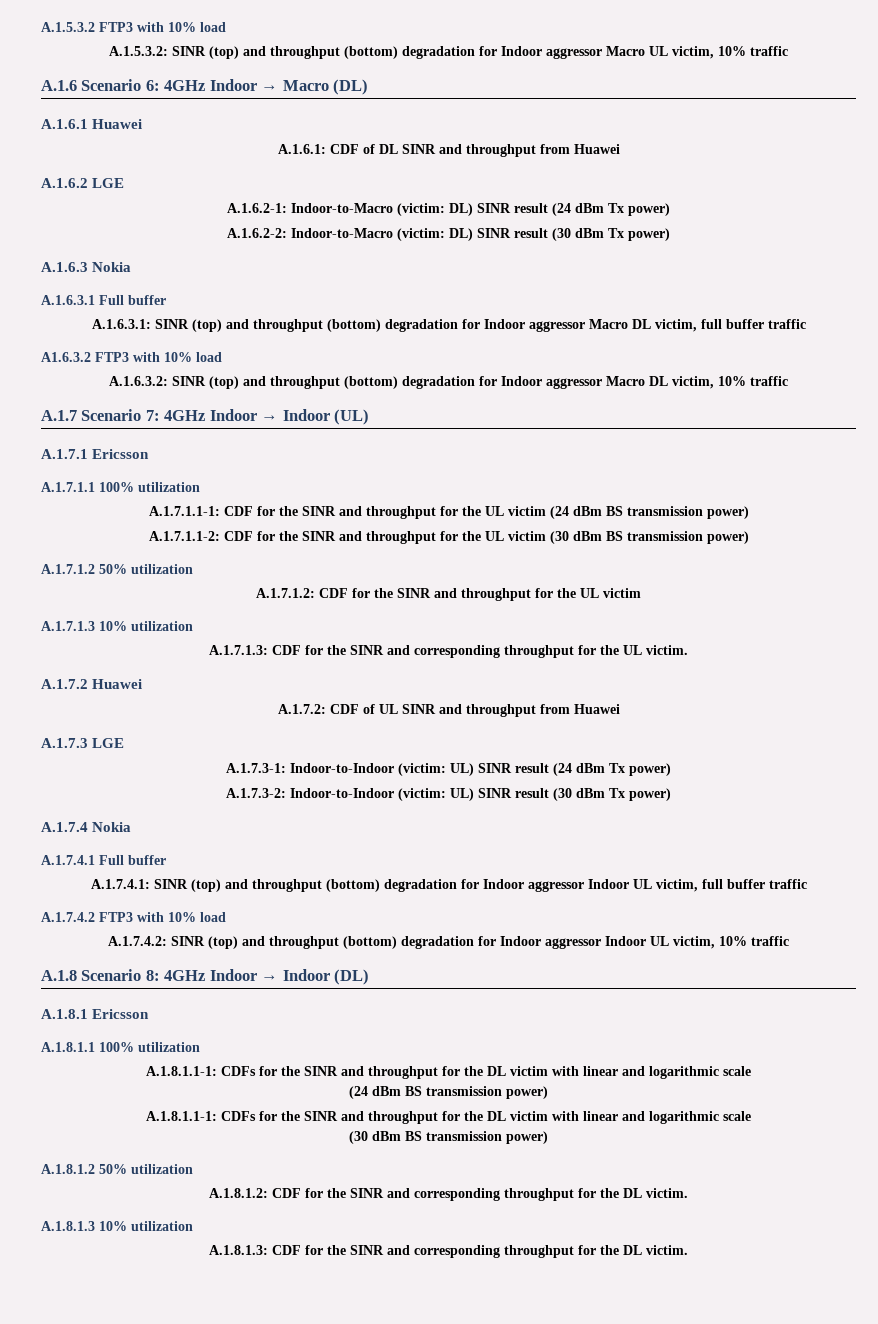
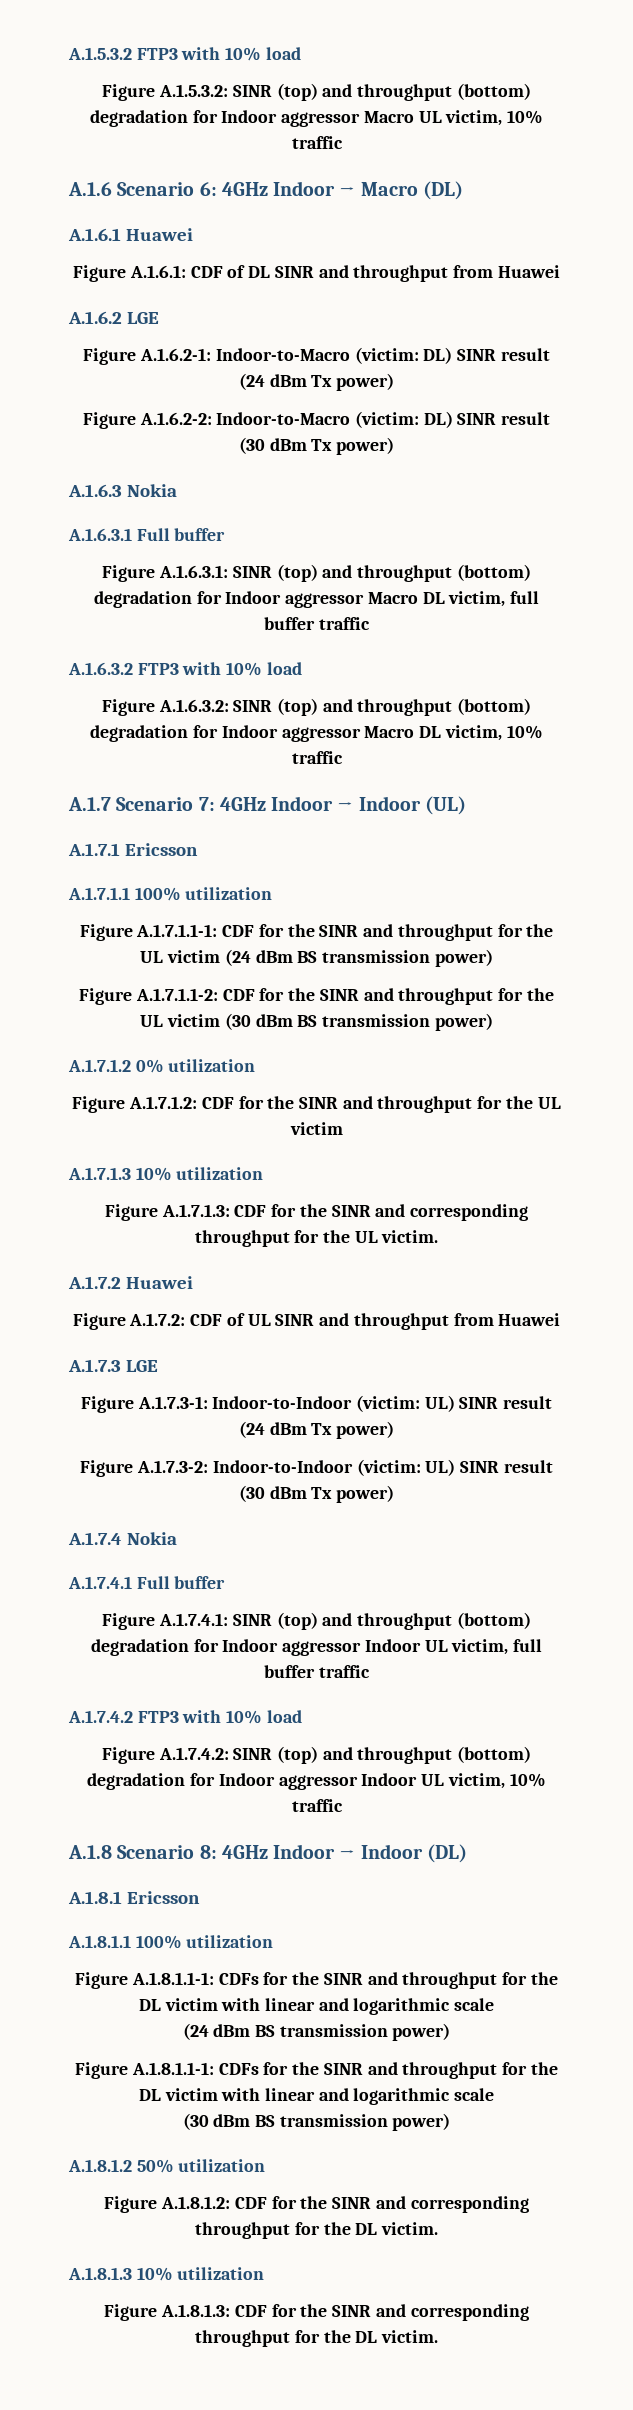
(226, 27) none -> [102,84,156,101] Figure
(143, 124) none -> [73,265,127,282] Figure
(125, 183) none -> [83,348,137,365] Figure
(670, 209) none -> [82,412,136,429] Figure
(166, 300) none -> [102,565,156,582] Figure
[41,352,222,362] A1.6.3.2 FTP3 with 10% load // -> [68,662,302,676] [101,699,155,716] A.1.6.3.2 FTP3 with 10% load // Figure
(200, 487) none -> [79,924,133,941] Figure
(749, 512) none -> [79,988,133,1005] Figure
[99,564,193,574] 50% utilization // -> [135,1059,256,1073] [72,1096,126,1113] 0% utilization // Figure
(193, 626) none -> [104,1204,158,1221] Figure
(143, 684) none -> [72,1313,126,1330] Figure
(125, 743) none -> [80,1396,134,1413] Figure
(671, 769) none -> [80,1460,134,1477] Figure
(166, 860) none -> [102,1613,156,1630] Figure
(226, 917) none -> [101,1747,155,1764] Figure
(200, 1047) none -> [75,1972,129,1989] Figure
(548, 1092) none -> [75,2062,129,2079] Figure
(193, 1169) none -> [104,2196,158,2213] Figure
(193, 1226) none -> [104,2304,158,2321] Figure

